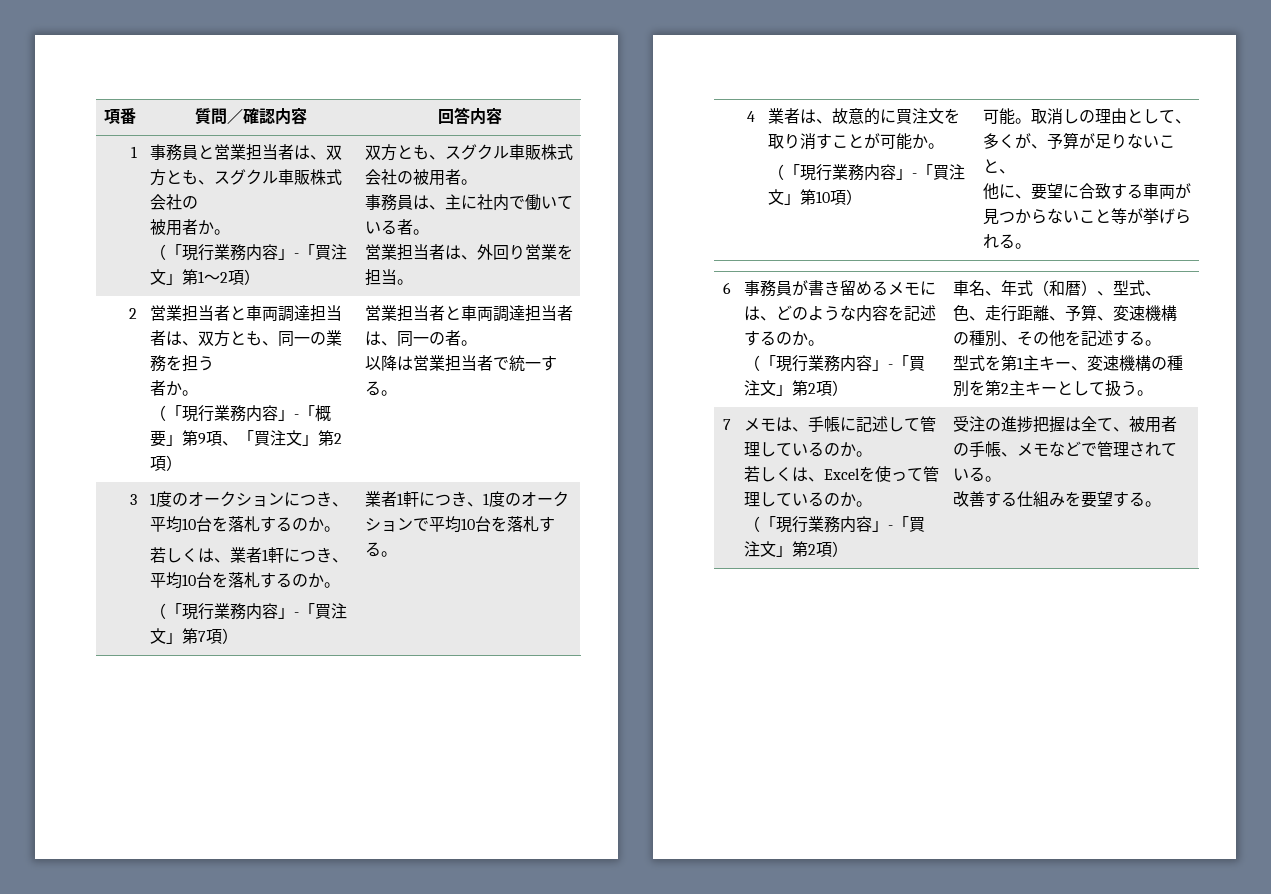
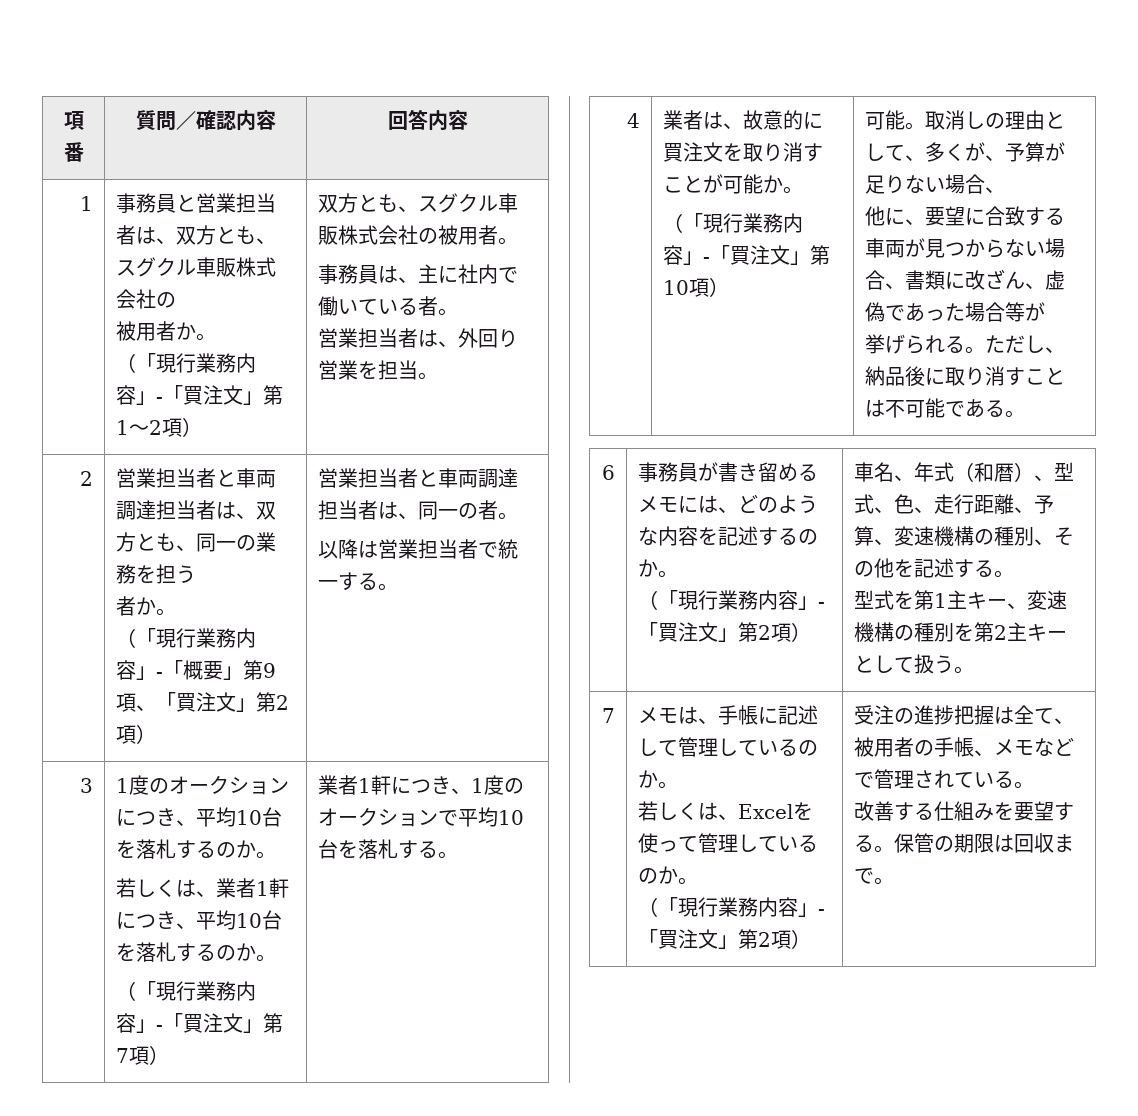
[1159,135,1176,148] [983,159,1000,173] こと -> [944,174,985,194] 場合
[1079,209,1112,223] こと -> [1044,238,1065,258] [864,269,1065,290] [864,302,1005,322] 場合、書類に改ざん、虚偽であった場合
(1144, 216) none -> (1045, 311) //
(1032, 246) none -> [984,335,1065,353] [864,366,1065,386] [864,398,1025,418] ただし、納品後に取り消すことは不可能である。
(1162, 504) none -> [893,833,1074,853] [853,868,894,885] 保管の期限は回収まで。

